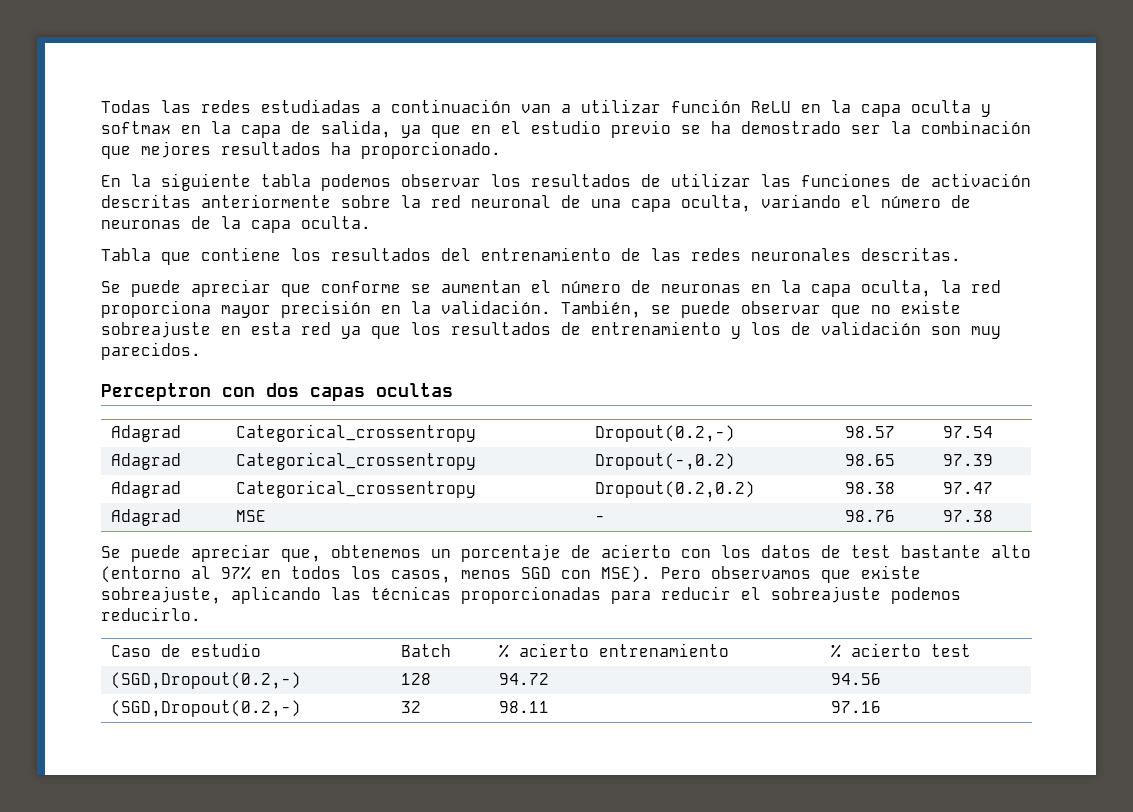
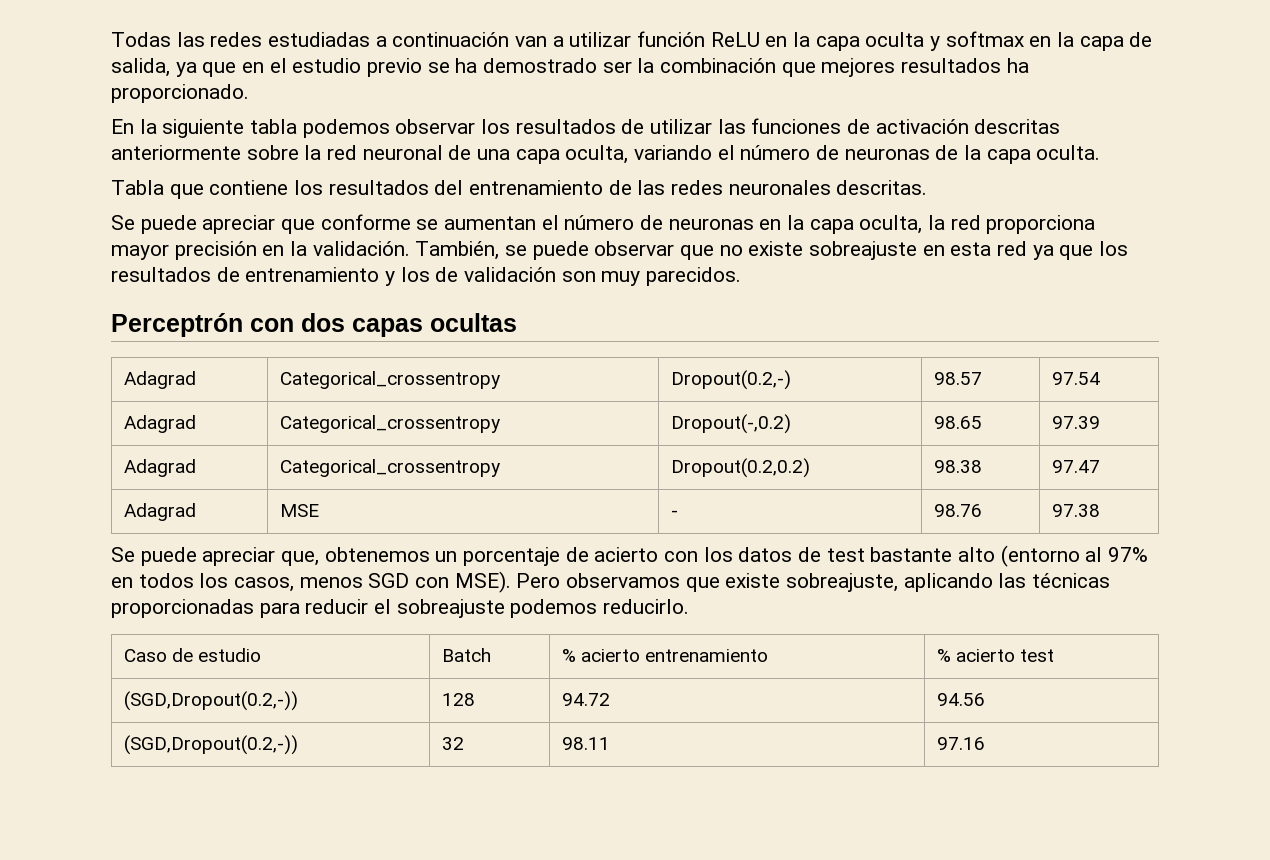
[101,383,211,401] Perceptron -> [111,313,243,337] Perceptrón
[111,672,302,689] (SGD,Dropout(0.2,-) -> [123,691,298,711] (SGD,Dropout(0.2,-))
[111,700,302,717] (SGD,Dropout(0.2,-) -> [123,735,298,755] (SGD,Dropout(0.2,-))

